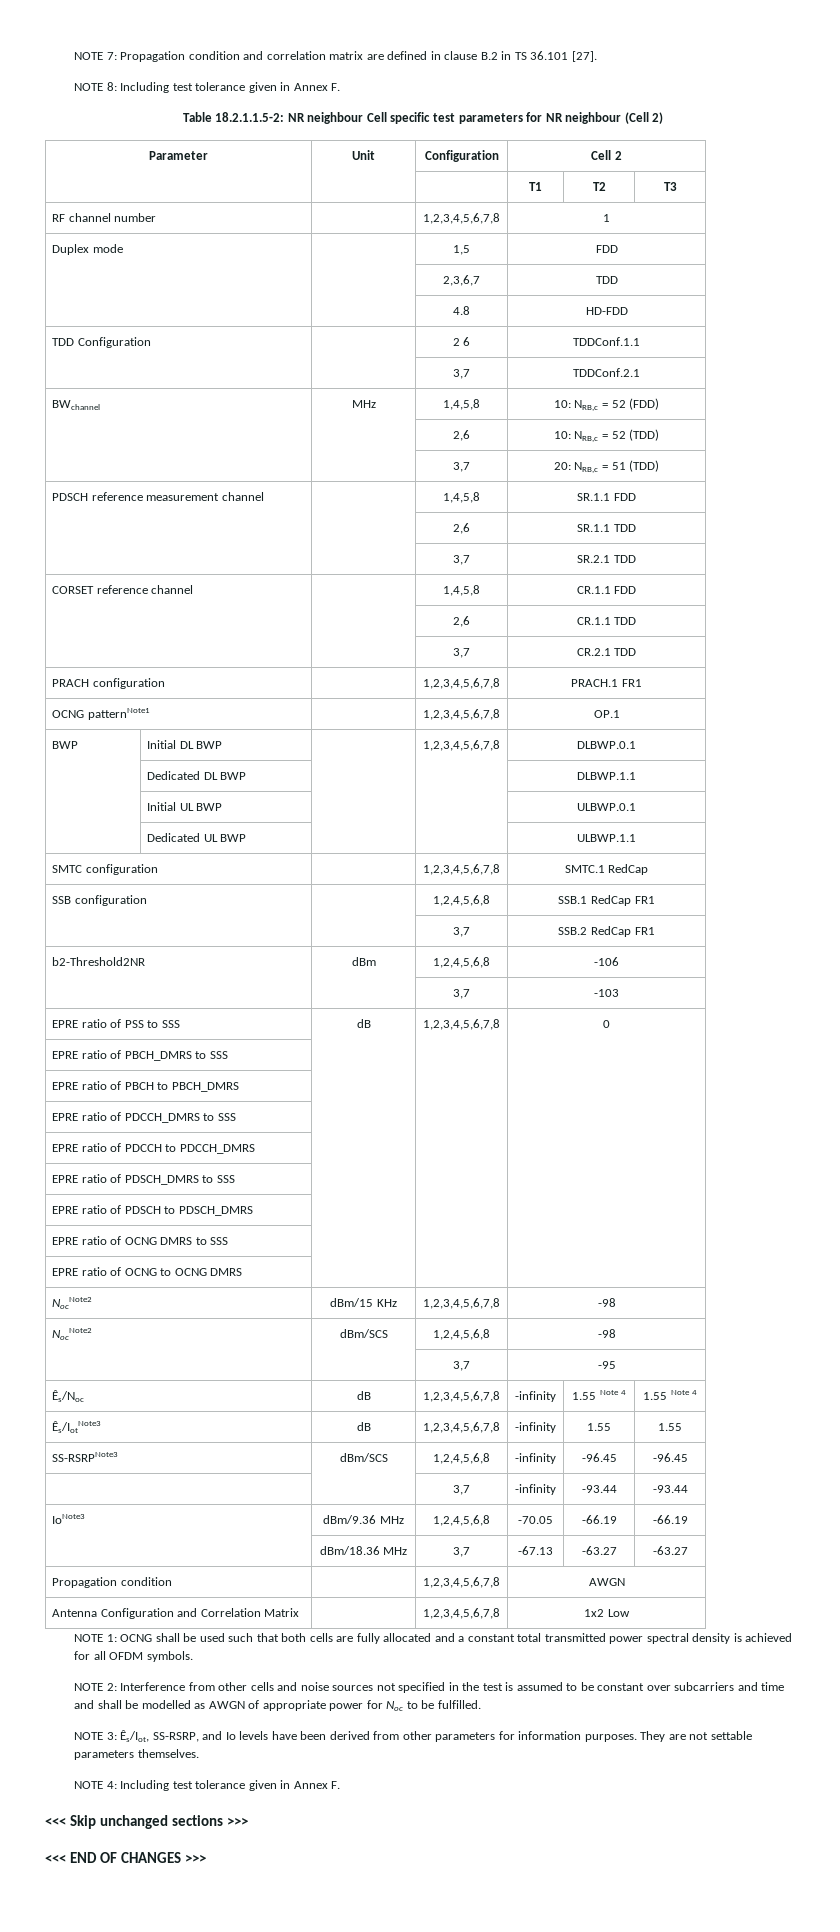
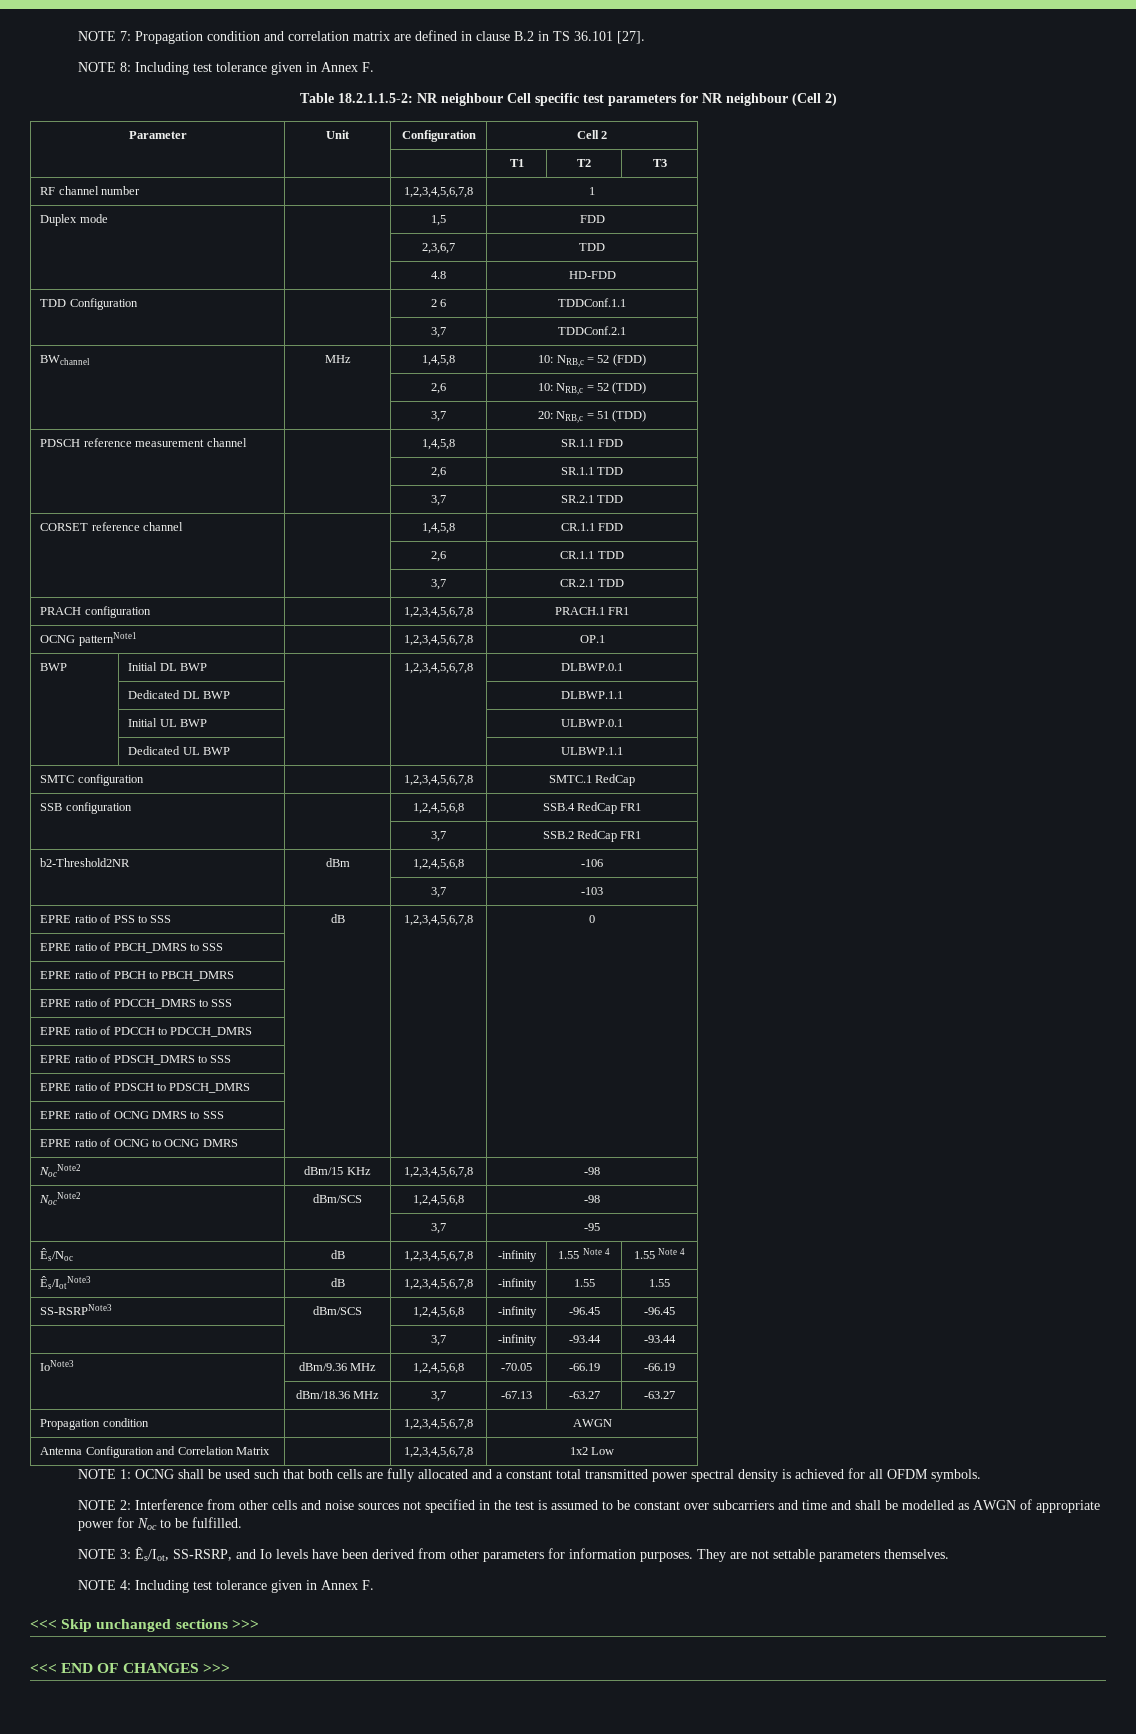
[558,896,588,904] SSB.1 -> [542,803,575,811] SSB.4

